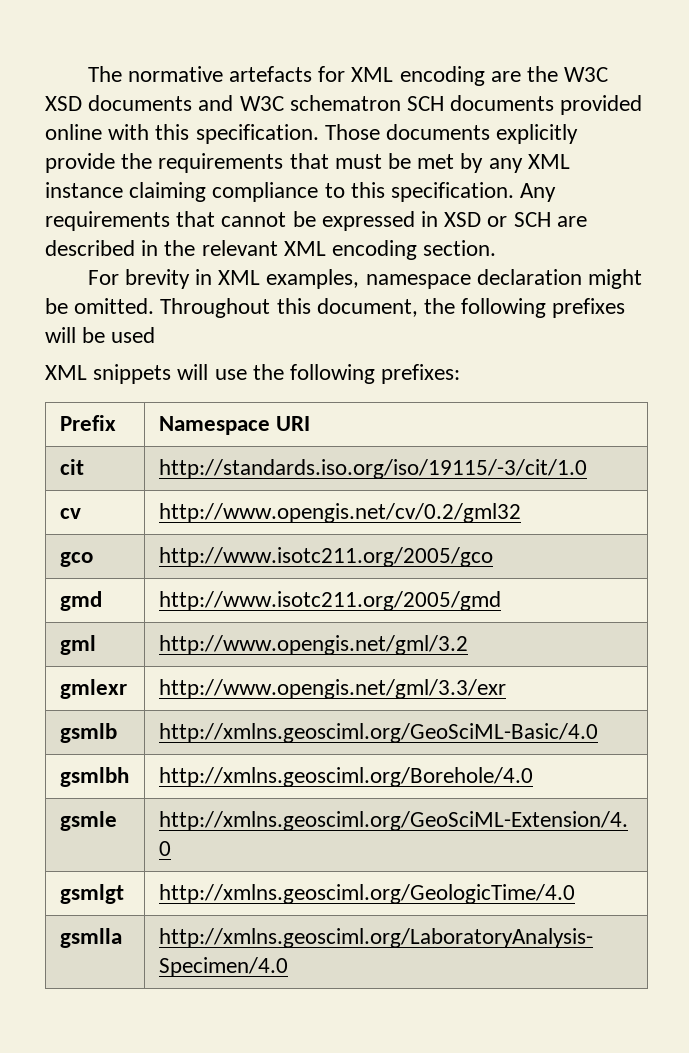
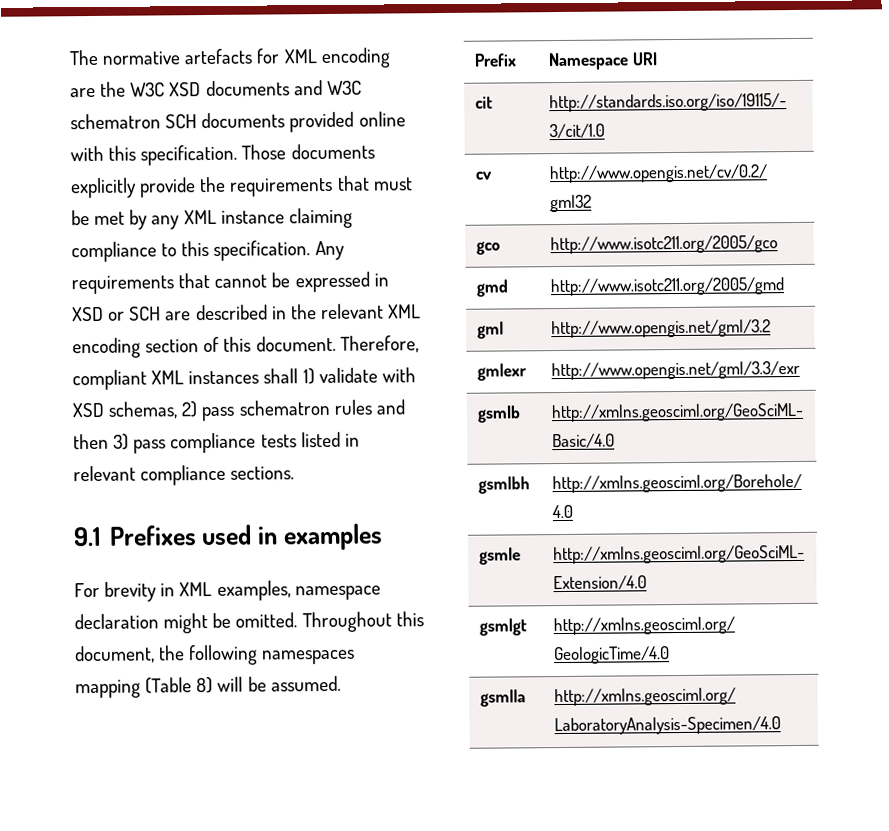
[423,240,497,256] section. -> [145,335,419,353] [72,367,416,391] [72,399,405,422] [73,431,360,454] [73,464,295,486] [73,523,384,551] section of this document. Therefore, compliant XML instances shall 1) validate with XSD schemas, 2) pass schematron rules and then 3) pass compliance tests listed in relevant compliance sections. // 9.1 Prefixes used in examples
[552,298,626,318] [45,327,156,343] [45,364,461,384] prefixes will be used // XML snippets will use the following prefixes: -> [262,649,356,665] [75,675,341,699] namespaces mapping (Table 8) will be assumed.

